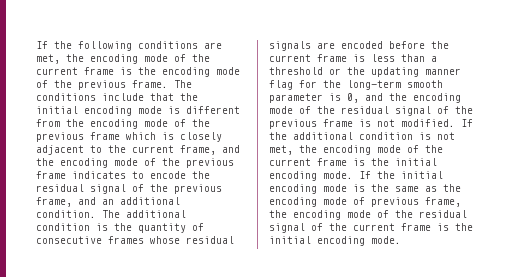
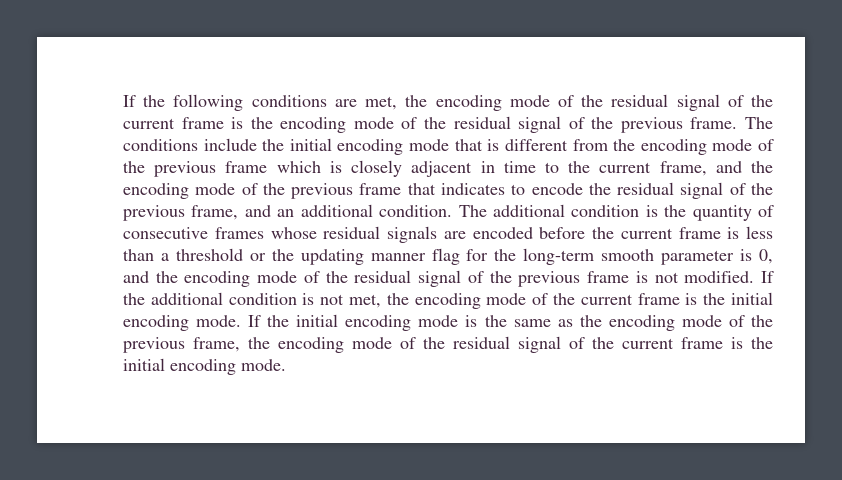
(210, 58) none -> [611,94,773,111] residual signal of the
(72, 84) none -> [453,116,614,133] residual signal of the
[150,93,198,101] [36,106,162,116] that the initial encoding mode -> [262,138,483,155] the initial encoding mode that
(84, 150) none -> [480,161,536,173] in time
(66, 175) none -> [407,183,436,195] that
(365, 201) none -> [751,315,774,327] the

